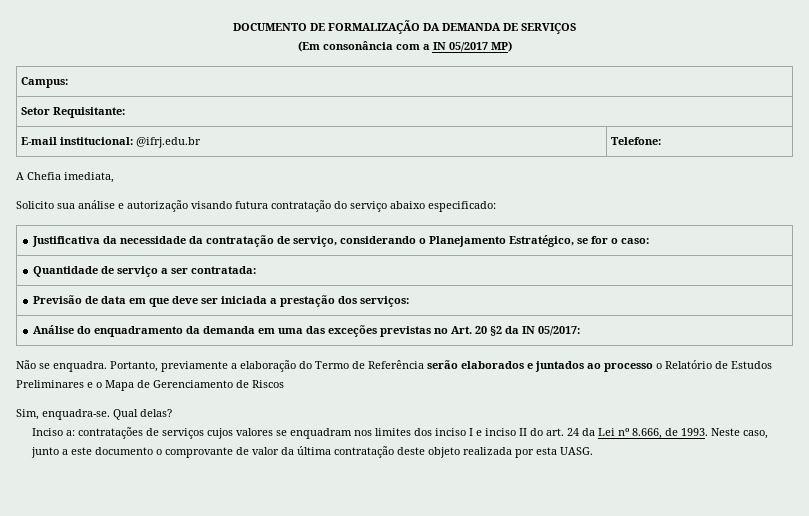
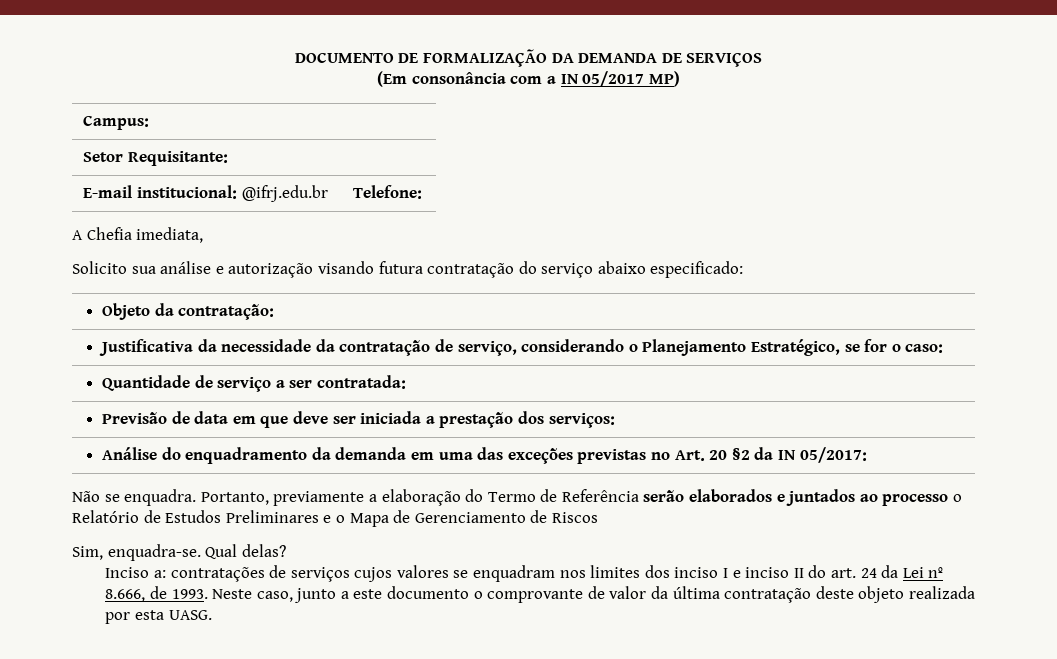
(496, 206) none -> [102,303,275,320] // Objeto da contratação:

